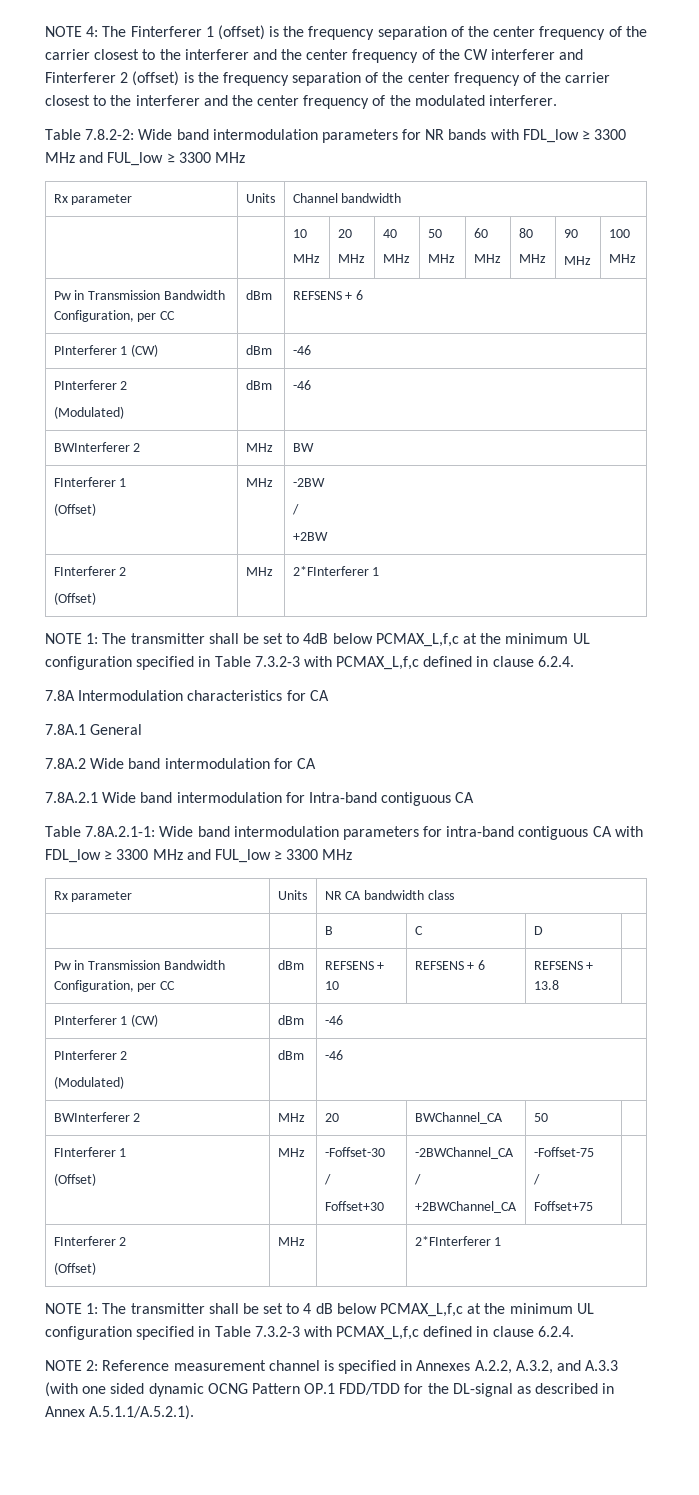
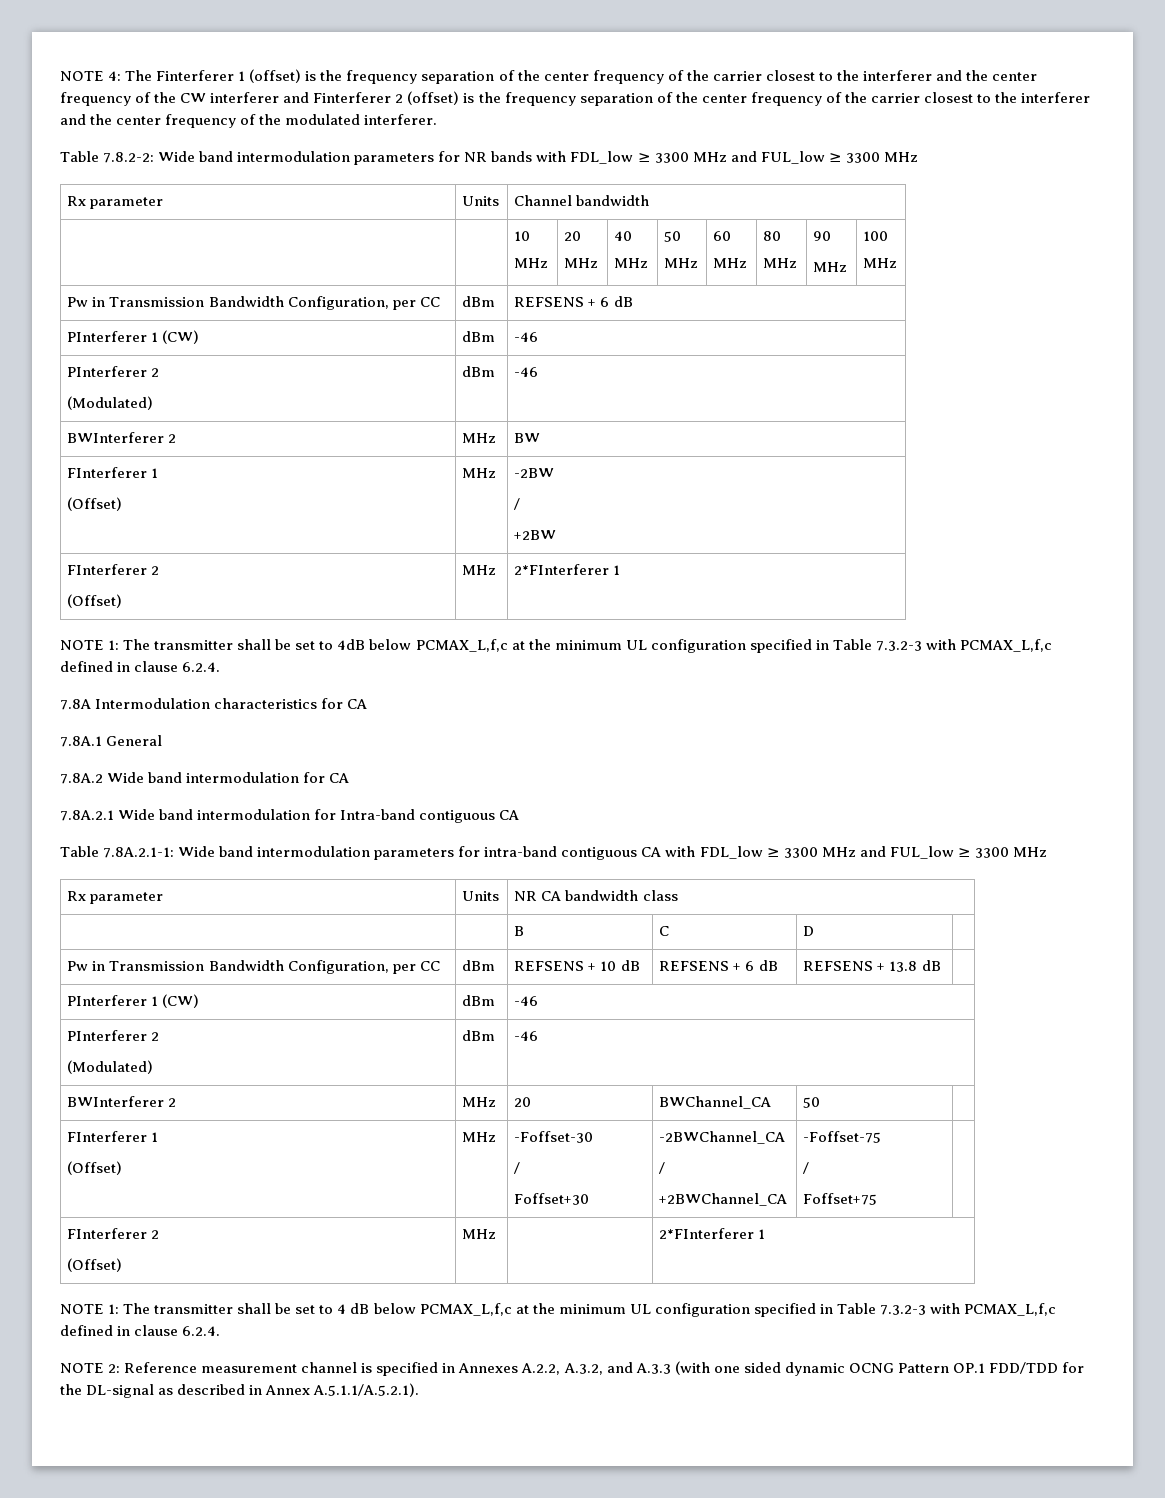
(364, 295) none -> [613,296,633,307] dB
[414,960,486,970] | REFSENS + 6 -> [620,960,640,971] [659,960,778,971] dB | REFSENS + 6 dB
(559, 985) none -> [921,960,941,971] dB

